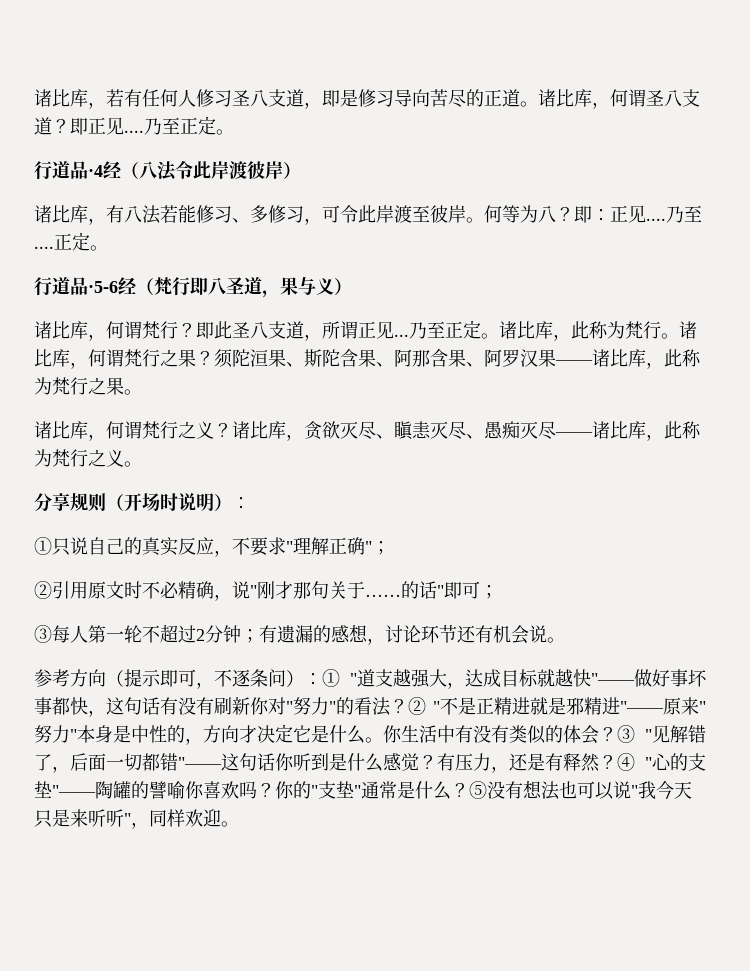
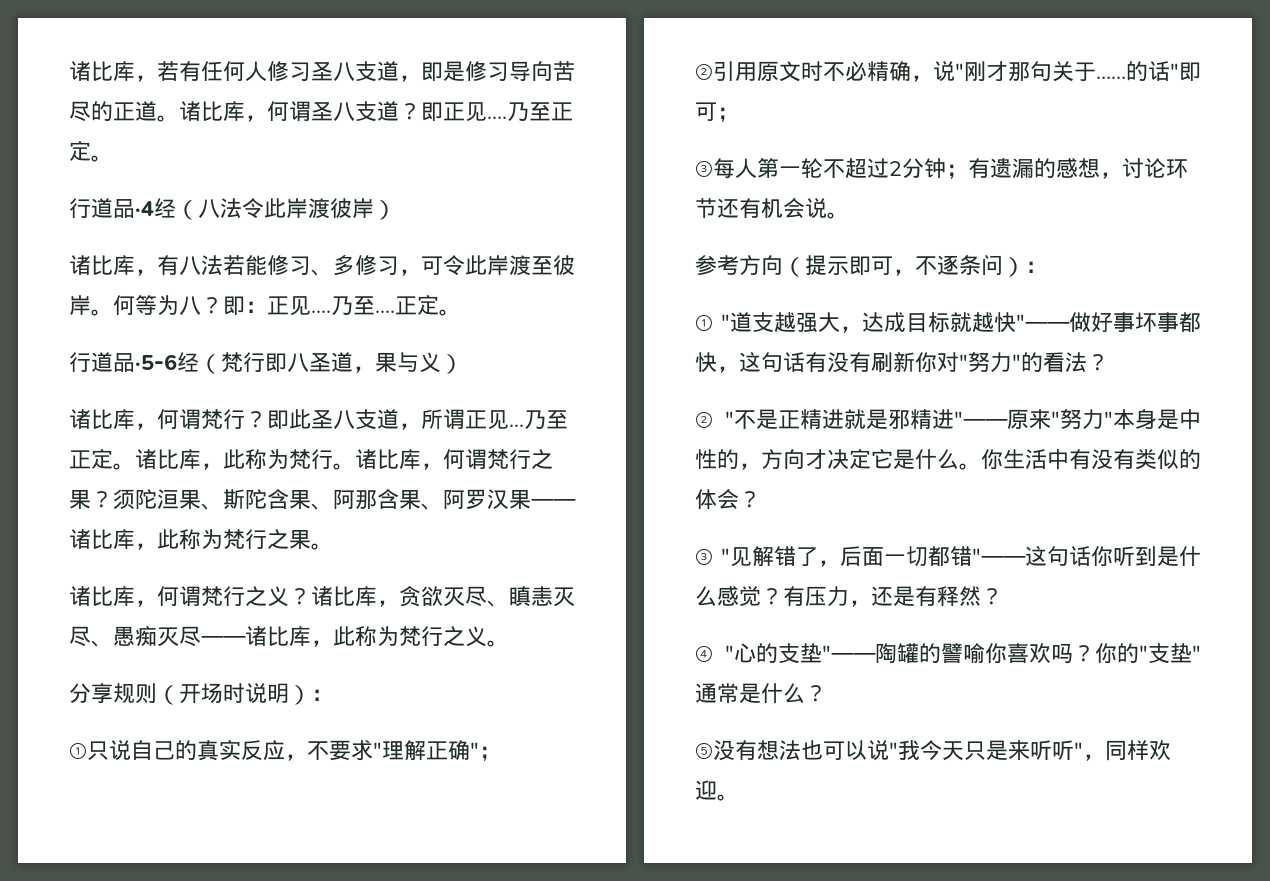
(322, 679) none -> (1047, 267) //
(408, 706) none -> (1109, 362) //
(617, 734) none -> (761, 499) //
(617, 762) none -> (1003, 596) //
(469, 790) none -> (827, 693) //

